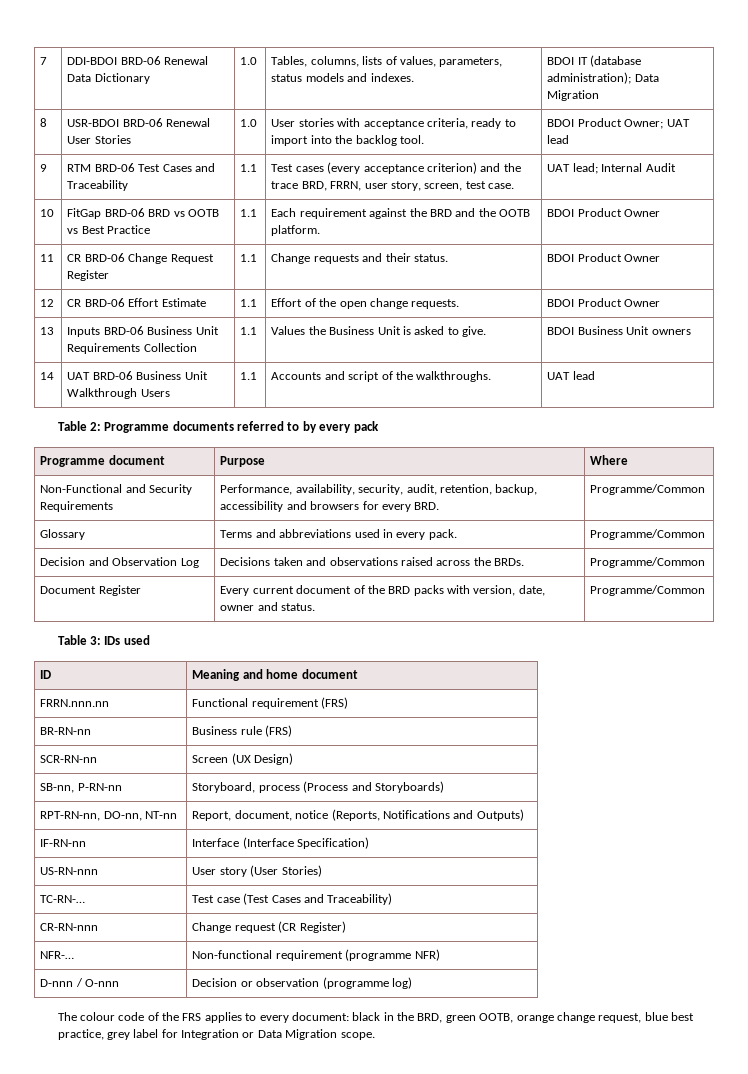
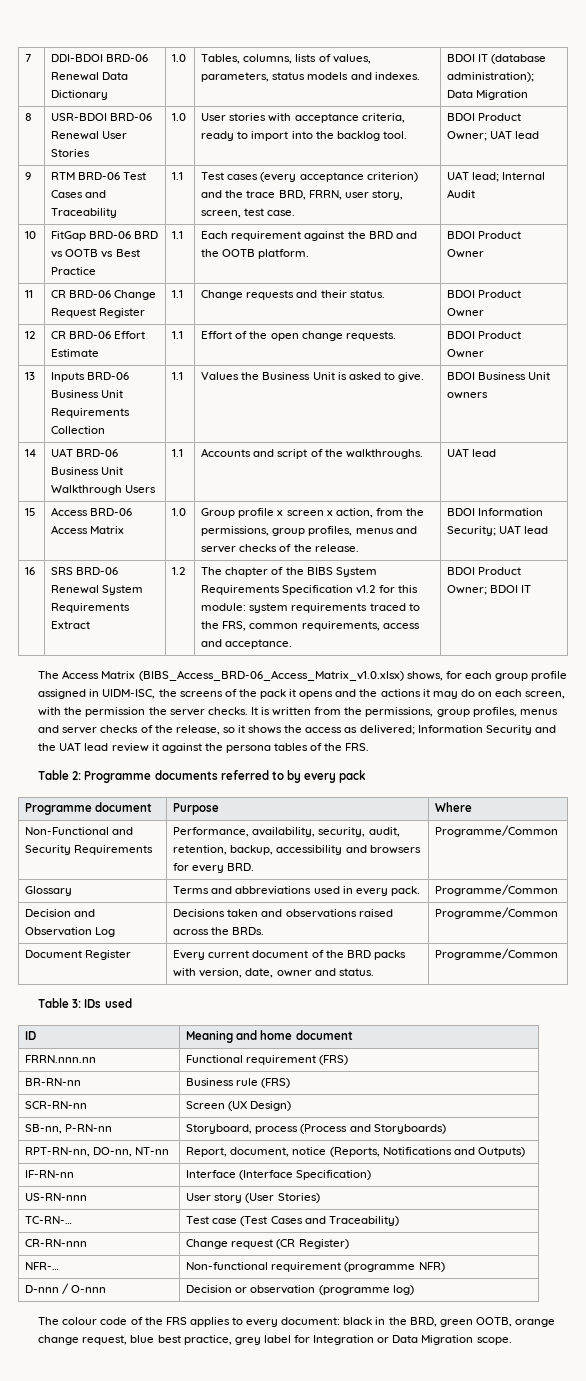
(595, 375) none -> [25,508,37,516] [51,507,133,516] [51,525,125,534] [172,508,187,516] [201,508,424,518] [201,526,417,536] [201,544,359,553] [447,508,544,516] [447,525,549,536] [25,567,36,575] [51,567,119,575] [51,585,144,595] [51,603,131,613] [51,621,91,629] [172,567,186,575] [201,567,377,577] [201,585,418,595] [201,603,420,613] [201,621,420,631] [201,639,293,649] [447,567,522,575] [447,585,532,595] [38,670,568,681] [38,689,566,699] [38,707,558,717] [38,725,556,735] [38,742,370,753] // 15 | Access BRD-06 Access Matrix | 1.0 | Group profile x screen x action, from the permissions, group profiles, menus and server checks of the release. | BDOI Information Security; UAT lead // 16 | SRS BRD-06 Renewal System Requirements Extract | 1.2 | The chapter of the BIBS System Requirements Specification v1.2 for this module: system requirements traced to the FRS, common requirements, access and acceptance. | BDOI Product Owner; BDOI IT // The Access Matrix (BIBS_Access_BRD-06_Access_Matrix_v1.0.xlsx) shows, for each group profile assigned in UIDM-ISC, the screens of the pack it opens and the actions it may do on each screen, with the permission the server checks. It is written from the permissions, group profiles, menus and server checks of the release, so it shows the access as delivered; Information Security and the UAT lead review it against the persona tables of the FRS.

